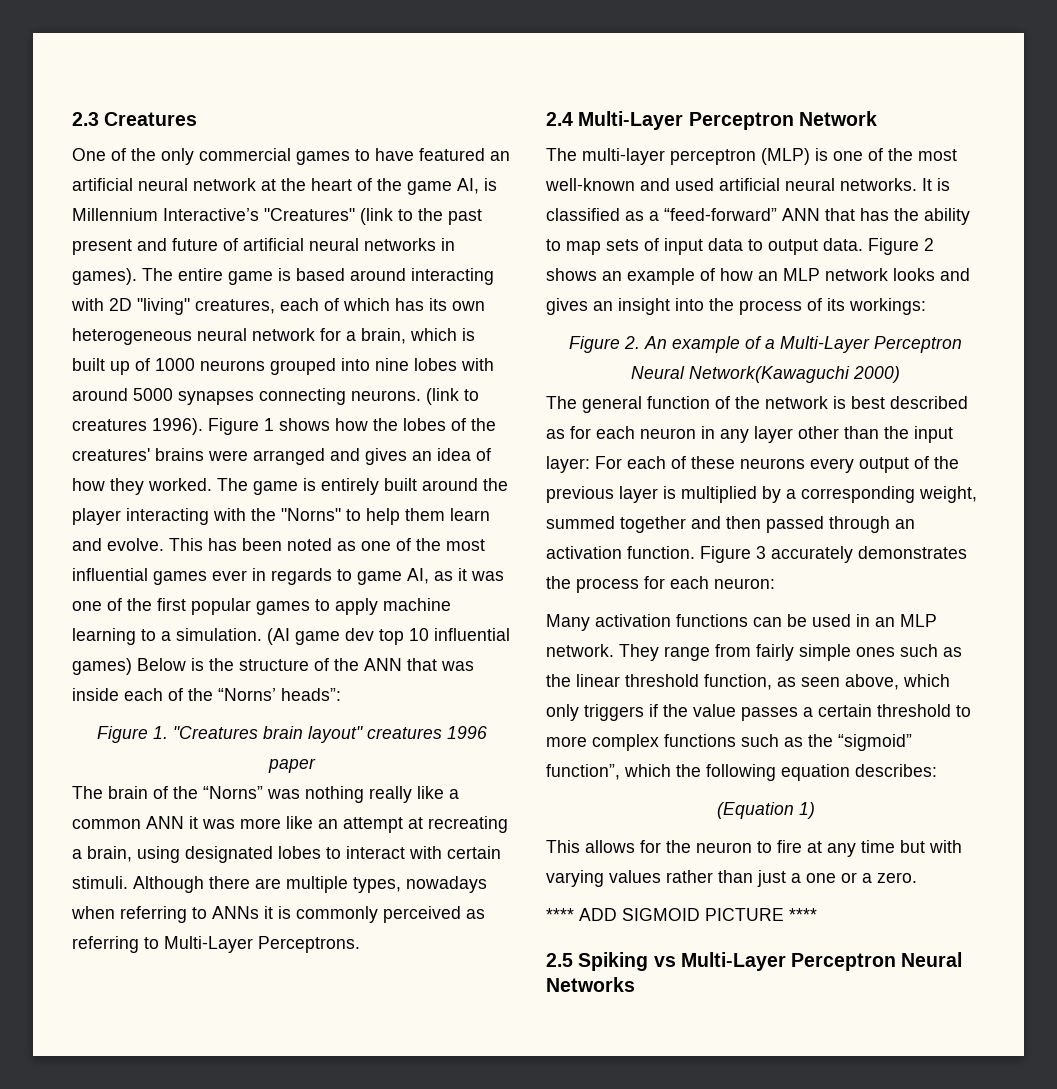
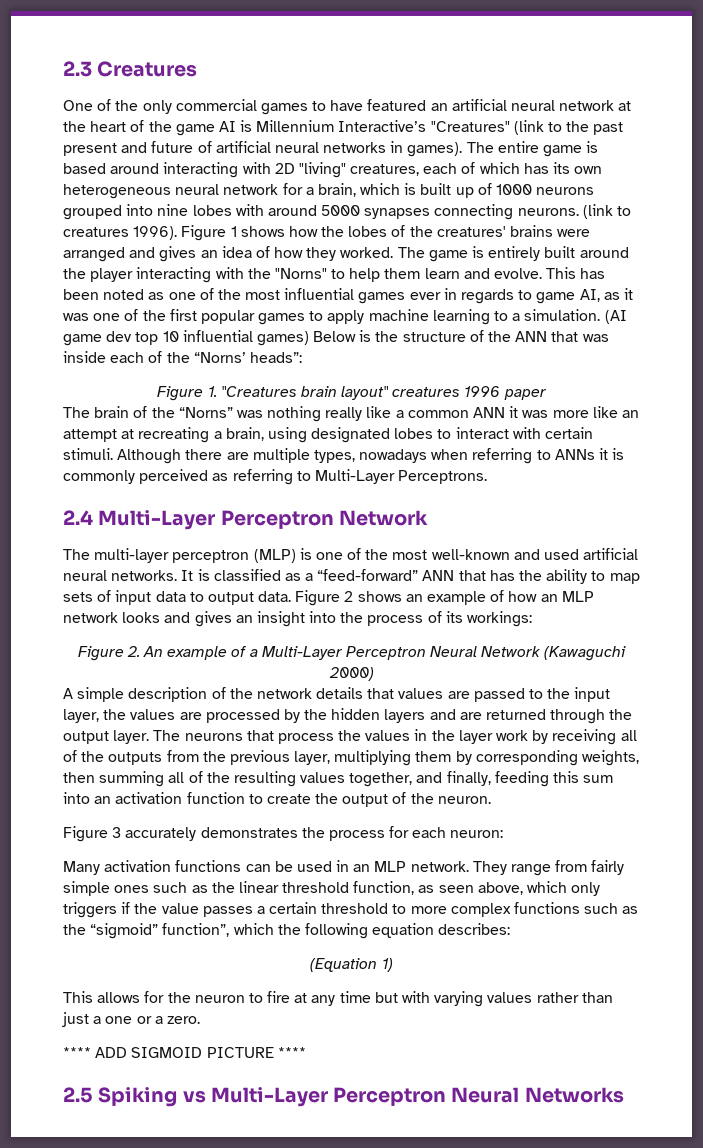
[457,178,479,194] AI, -> [218,121,236,132] AI
[689,366,850,383] Network(Kawaguchi -> [481,646,627,661] Network (Kawaguchi
[546,396,968,413] [546,426,953,443] [546,456,959,473] [546,486,977,503] [546,516,915,533] [546,546,695,559] The general function of the network is best described as for each neuron in any layer other than the input layer: For each of these neurons every output of the previous layer is multiplied by a corresponding weight, summed together and then passed through an activation function. -> [63,687,611,702] [63,708,633,724] [63,729,637,745] [63,750,640,766] [63,771,614,787] [63,792,491,807] A simple description of the network details that values are passed to the input layer, the values are processed by the hidden layers and are returned through the output layer. The neurons that process the values in the layer work by receiving all of the outputs from the previous layer, multiplying them by corresponding weights, then summing all of the resulting values together, and finally, feeding this sum into an activation function to create the output of the neuron. //

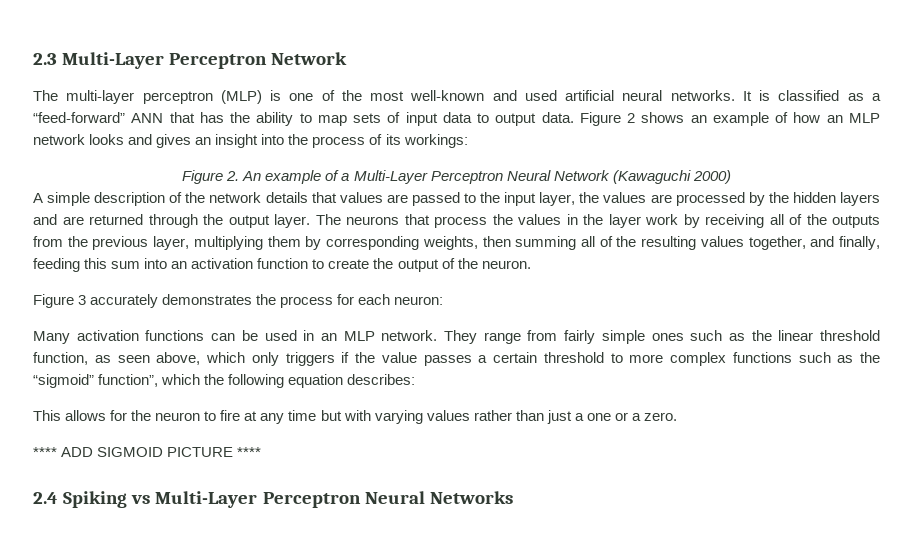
[97,61,198,77] [63,99,632,115] [63,120,624,136] [63,141,599,157] [63,162,603,178] [63,183,595,199] [63,204,632,220] [63,225,591,241] [63,246,629,262] [63,267,606,283] [63,288,633,304] [63,309,627,325] [63,330,609,346] [63,351,302,363] [157,386,547,401] [63,406,639,422] [63,427,594,443] [63,448,625,464] [63,469,488,485] [63,510,93,525] Creatures // One of the only commercial games to have featured an artificial neural network at the heart of the game AI is Millennium Interactive’s "Creatures" (link to the past present and future of artificial neural networks in games). The entire game is based around interacting with 2D "living" creatures, each of which has its own heterogeneous neural network for a brain, which is built up of 1000 neurons grouped into nine lobes with around 5000 synapses connecting neurons. (link to creatures 1996). Figure 1 shows how the lobes of the creatures' brains were arranged and gives an idea of how they worked. The game is entirely built around the player interacting with the "Norns" to help them learn and evolve. This has been noted as one of the most influential games ever in regards to game AI, as it was one of the first popular games to apply machine learning to a simulation. (AI game dev top 10 influential games) Below is the structure of the ANN that was inside each of the “Norns’ heads”: // Figure 1. "Creatures brain layout" creatures 1996 paper // The brain of the “Norns” was nothing really like a common ANN it was more like an attempt at recreating a brain, using designated lobes to interact with certain stimuli. Although there are multiple types, nowadays when referring to ANNs it is commonly perceived as referring to Multi-Layer Perceptrons. // 2.4 -> (57, 59) none
[310,958,393,972] // (Equation 1) -> (416, 379) none
[63,1087,93,1103] 2.5 -> [33,492,58,504] 2.4

